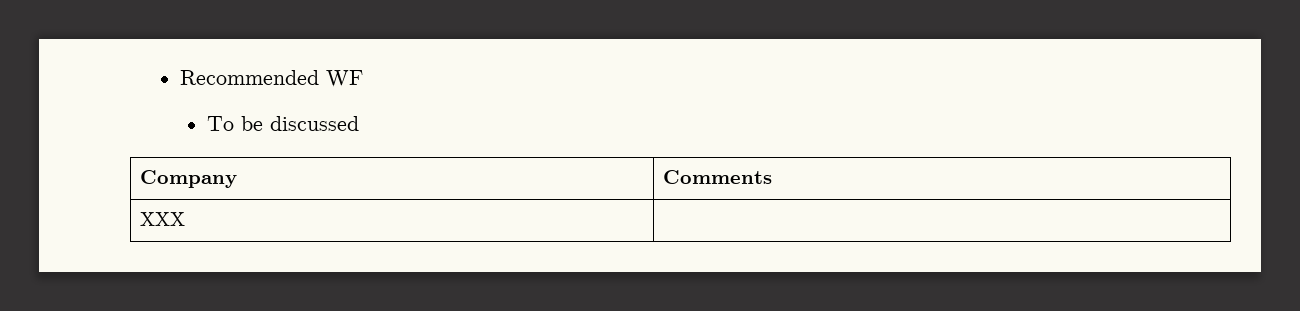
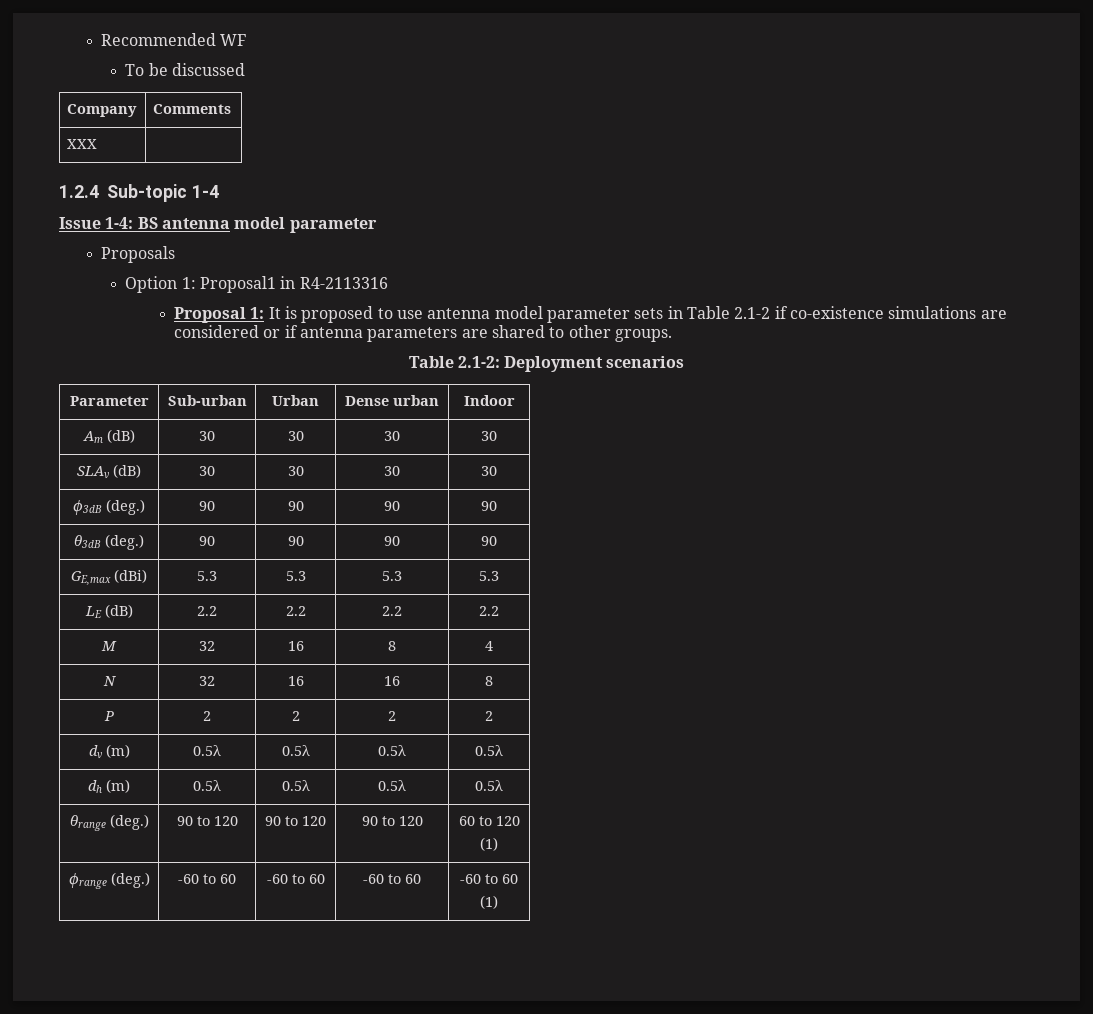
(185, 219) none -> [59,184,219,202] [59,217,377,233] [100,246,175,263] [125,276,388,293] [174,306,1007,323] [174,325,673,342] [408,356,685,372] [69,396,149,406] [167,395,247,406] [272,395,319,406] [345,395,440,406] [463,395,515,406] [82,429,135,443] [199,431,215,441] [287,431,304,441] [384,431,401,441] [481,431,498,441] [77,464,141,479] [199,466,215,476] [287,466,304,476] [384,466,401,476] [481,466,498,476] [73,499,145,515] [199,501,215,511] [287,501,304,511] [384,501,401,511] [481,501,498,511] [74,534,144,550] [199,536,215,546] [287,536,304,546] [384,536,401,546] [481,536,498,546] [71,569,147,585] [197,571,217,581] [285,571,306,581] [382,571,403,581] [479,571,500,581] [84,604,133,618] [197,606,217,616] [285,606,306,616] [382,606,403,616] [479,606,500,616] [101,641,117,651] [199,641,215,651] [287,641,304,651] [388,641,397,651] [485,641,494,651] [102,676,116,686] [199,676,215,686] [287,676,304,686] [384,676,401,686] [485,676,494,686] [103,711,114,721] [203,711,211,721] [291,711,300,721] [388,711,397,721] [485,711,494,721] [88,744,130,759] [193,745,221,756] [281,745,310,756] [378,745,407,756] [475,745,504,756] [88,779,130,793] [193,780,221,791] [281,780,310,791] [378,780,407,791] [475,780,504,791] [69,814,149,831] [176,816,238,826] [265,816,326,826] [361,816,423,826] [458,816,520,826] [480,837,499,851] [68,872,150,889] [178,874,236,884] [266,874,325,884] [363,874,422,884] [460,874,518,884] [480,895,499,909] // 1.2.4 Sub-topic 1-4 // Issue 1-4: BS antenna model parameter // Proposals // Option 1: Proposal1 in R4-2113316 // Proposal 1: It is proposed to use antenna model parameter sets in Table 2.1-2 if co-existence simulations are considered or if antenna parameters are shared to other groups. // Table 2.1-2: Deployment scenarios // Parameter | Sub-urban | Urban | Dense urban | Indoor // Am (dB) | 30 | 30 | 30 | 30 // SLAv (dB) | 30 | 30 | 30 | 30 // ϕ3dB (deg.) | 90 | 90 | 90 | 90 // θ3dB (deg.) | 90 | 90 | 90 | 90 // GE,max (dBi) | 5.3 | 5.3 | 5.3 | 5.3 // LE (dB) | 2.2 | 2.2 | 2.2 | 2.2 // M | 32 | 16 | 8 | 4 // N | 32 | 16 | 16 | 8 // P | 2 | 2 | 2 | 2 // dv (m) | 0.5λ | 0.5λ | 0.5λ | 0.5λ // dh (m) | 0.5λ | 0.5λ | 0.5λ | 0.5λ // θrange (deg.) | 90 to 120 | 90 to 120 | 90 to 120 | 60 to 120 // (1) // ϕrange (deg.) | -60 to 60 | -60 to 60 | -60 to 60 | -60 to 60 // (1)

